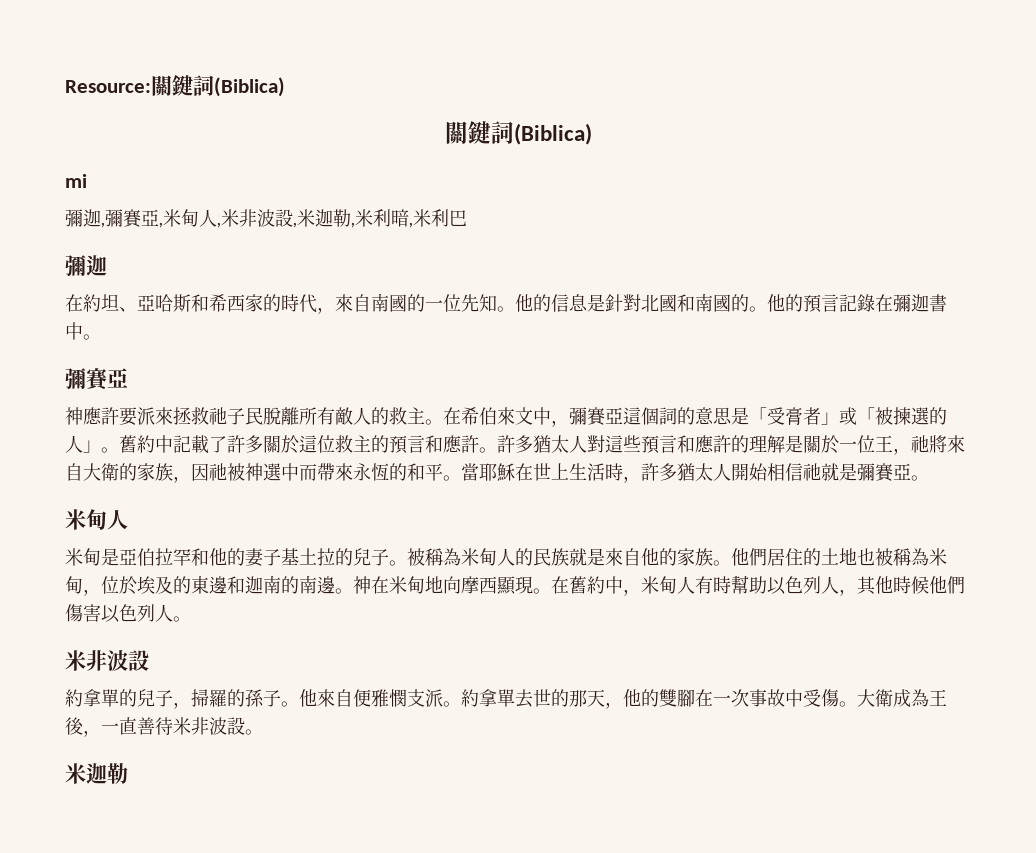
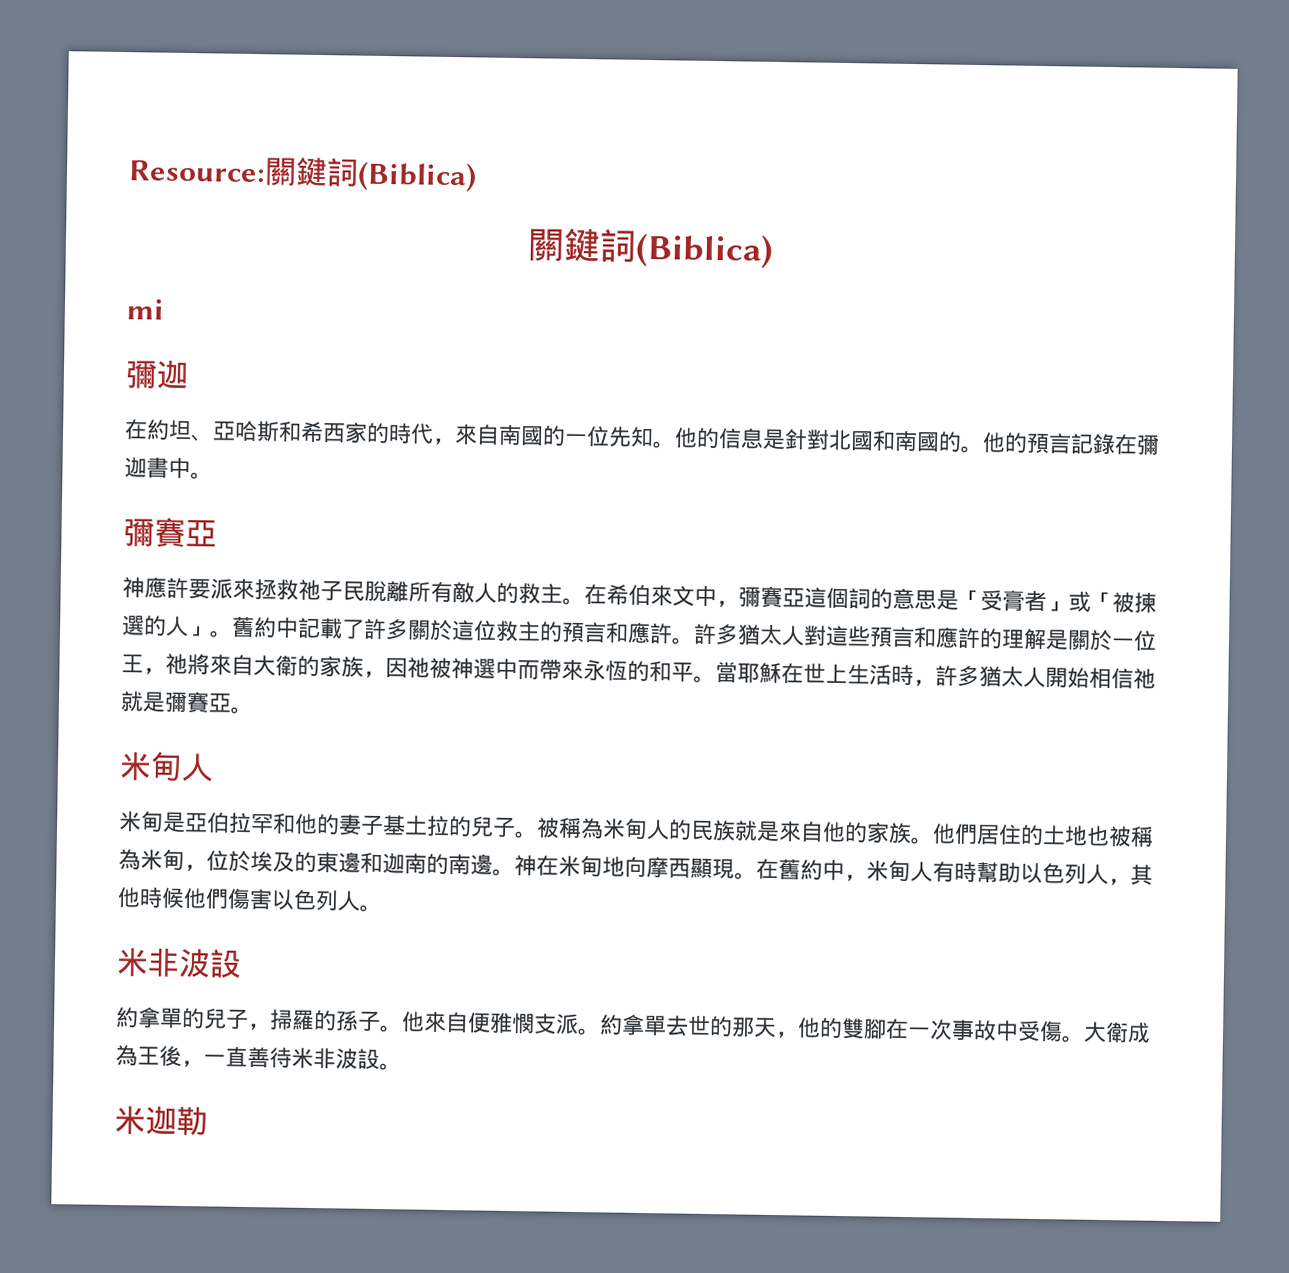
[65,209,467,228] // 彌迦,彌賽亞,米甸人,米非波設,米迦勒,米利暗,米利巴 -> (165, 309) none

